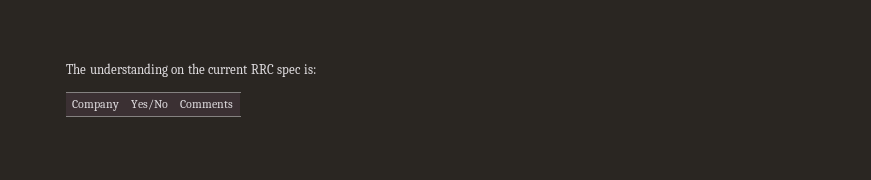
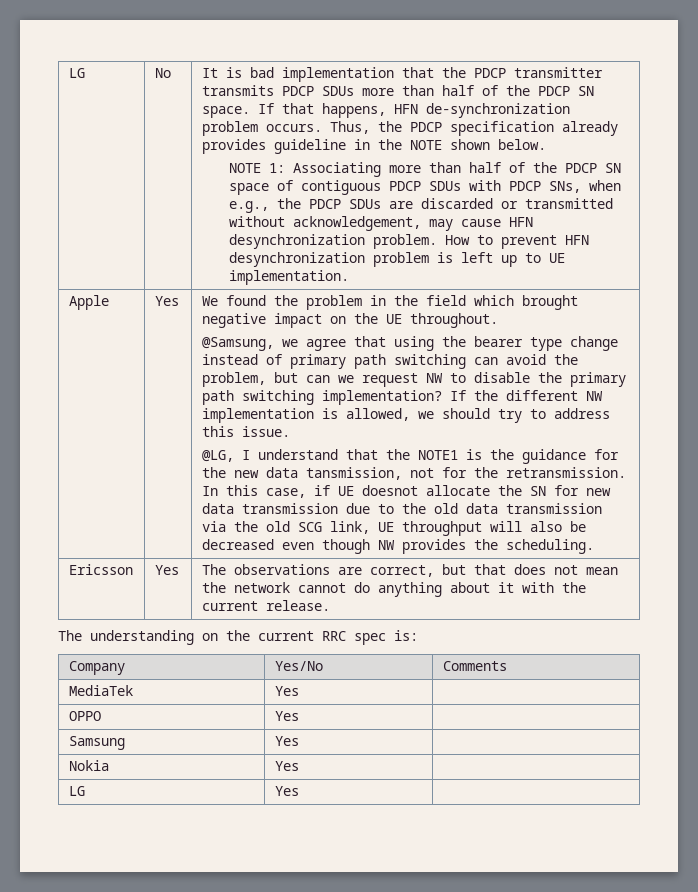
(66, 68) none -> [68,68,85,78] [154,68,171,78] [201,67,603,82] [201,85,594,96] [201,103,570,118] [201,121,618,136] [201,139,546,154] [229,162,622,177] [229,180,622,195] [229,198,614,213] [229,216,534,231] [229,234,590,249] [229,252,566,267] [229,270,350,285] [68,295,109,310] [154,296,179,306] [201,295,578,310] [201,313,498,328] [201,336,618,351] [201,354,578,369] [201,372,626,387] [201,390,603,405] [201,408,610,423] [201,426,290,437] [201,449,619,464] [201,467,626,480] [201,485,611,498] [201,503,602,514] [201,521,586,536] [201,539,594,554] [68,564,133,575] [154,565,179,575] [201,564,618,577] [201,582,586,597] [201,600,330,611] LG | No | It is bad implementation that the PDCP transmitter transmits PDCP SDUs more than half of the PDCP SN space. If that happens, HFN de-synchronization problem occurs. Thus, the PDCP specification already provides guideline in the NOTE shown below. // NOTE 1: Associating more than half of the PDCP SN space of contiguous PDCP SDUs with PDCP SNs, when e.g., the PDCP SDUs are discarded or transmitted without acknowledgement, may cause HFN desynchronization problem. How to prevent HFN desynchronization problem is left up to UE implementation. // Apple | Yes | We found the problem in the field which brought negative impact on the UE throughout. // @Samsung, we agree that using the bearer type change instead of primary path switching can avoid the problem, but can we request NW to disable the primary path switching implementation? If the different NW implementation is allowed, we should try to address this issue. // @LG, I understand that the NOTE1 is the guidance for the new data tansmission, not for the retransmission. In this case, if UE doesnot allocate the SN for new data transmission due to the old data transmission via the old SCG link, UE throughput will also be decreased even though NW provides the scheduling. // Ericsson | Yes | The observations are correct, but that does not mean the network cannot do anything about it with the current release. //
(233, 104) none -> [68,685,133,696] [274,686,299,696] [68,711,101,721] [274,711,299,721] [68,736,125,750] [274,736,299,746] [68,760,109,771] [274,761,299,771] [68,786,85,796] [274,786,299,796] // MediaTek | Yes | // OPPO | Yes | // Samsung | Yes | // Nokia | Yes | // LG | Yes |

